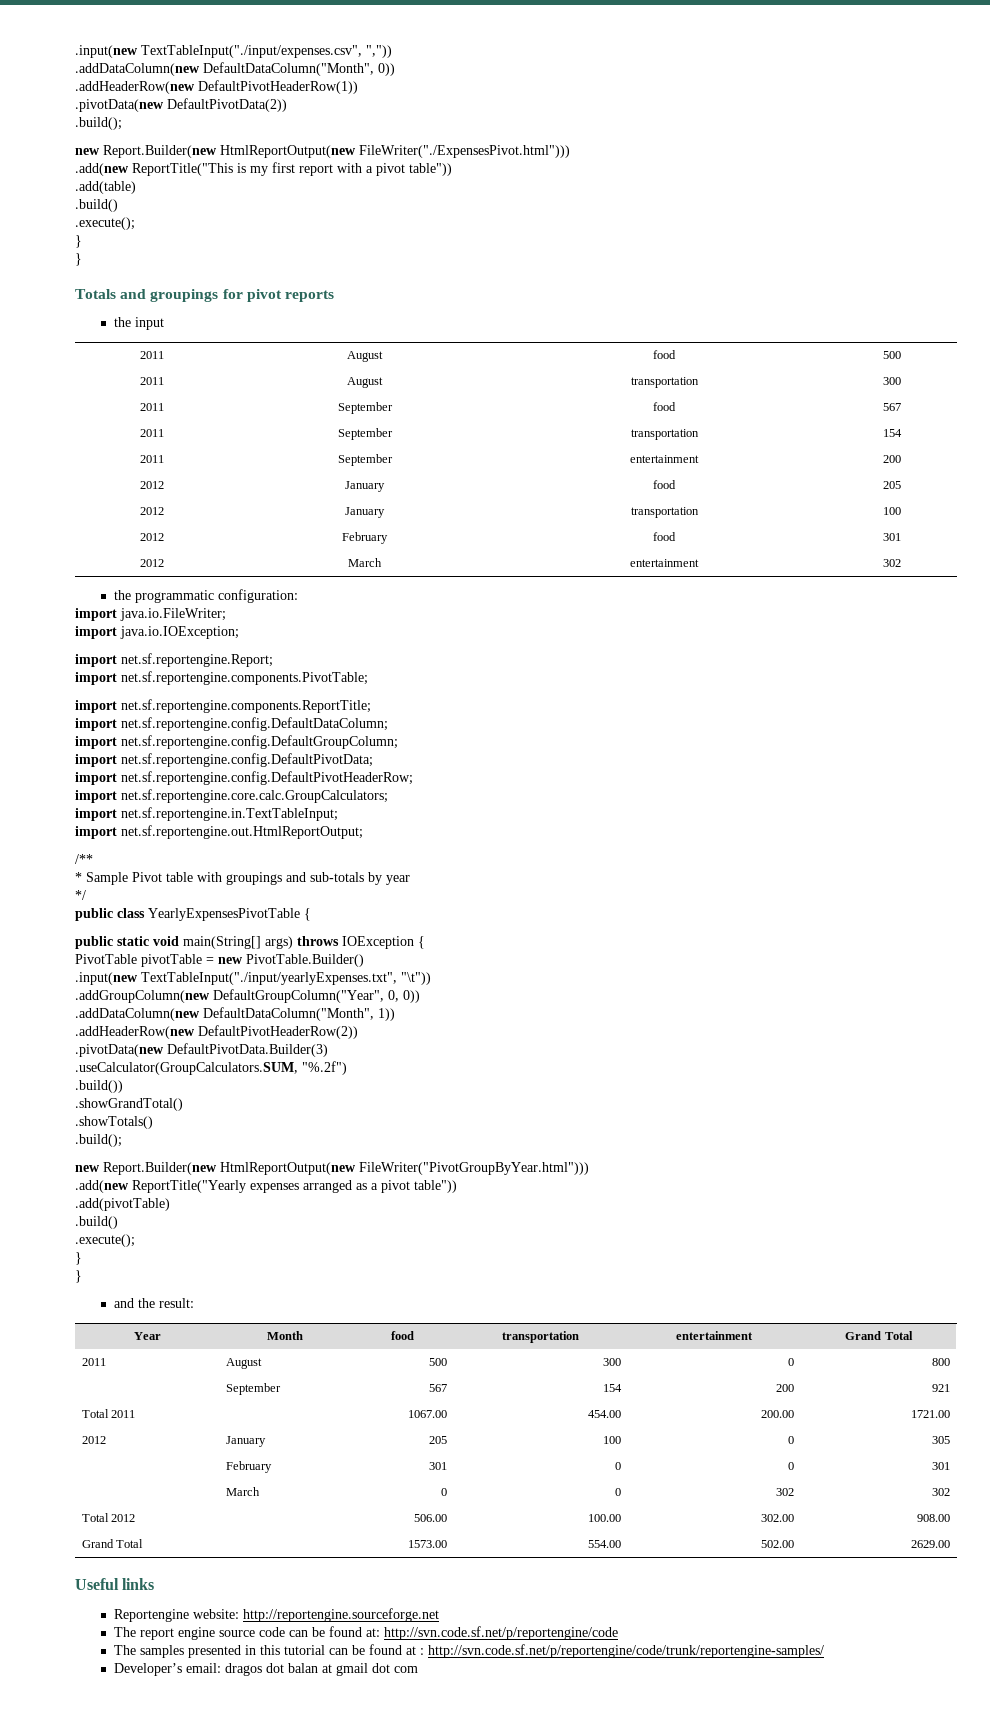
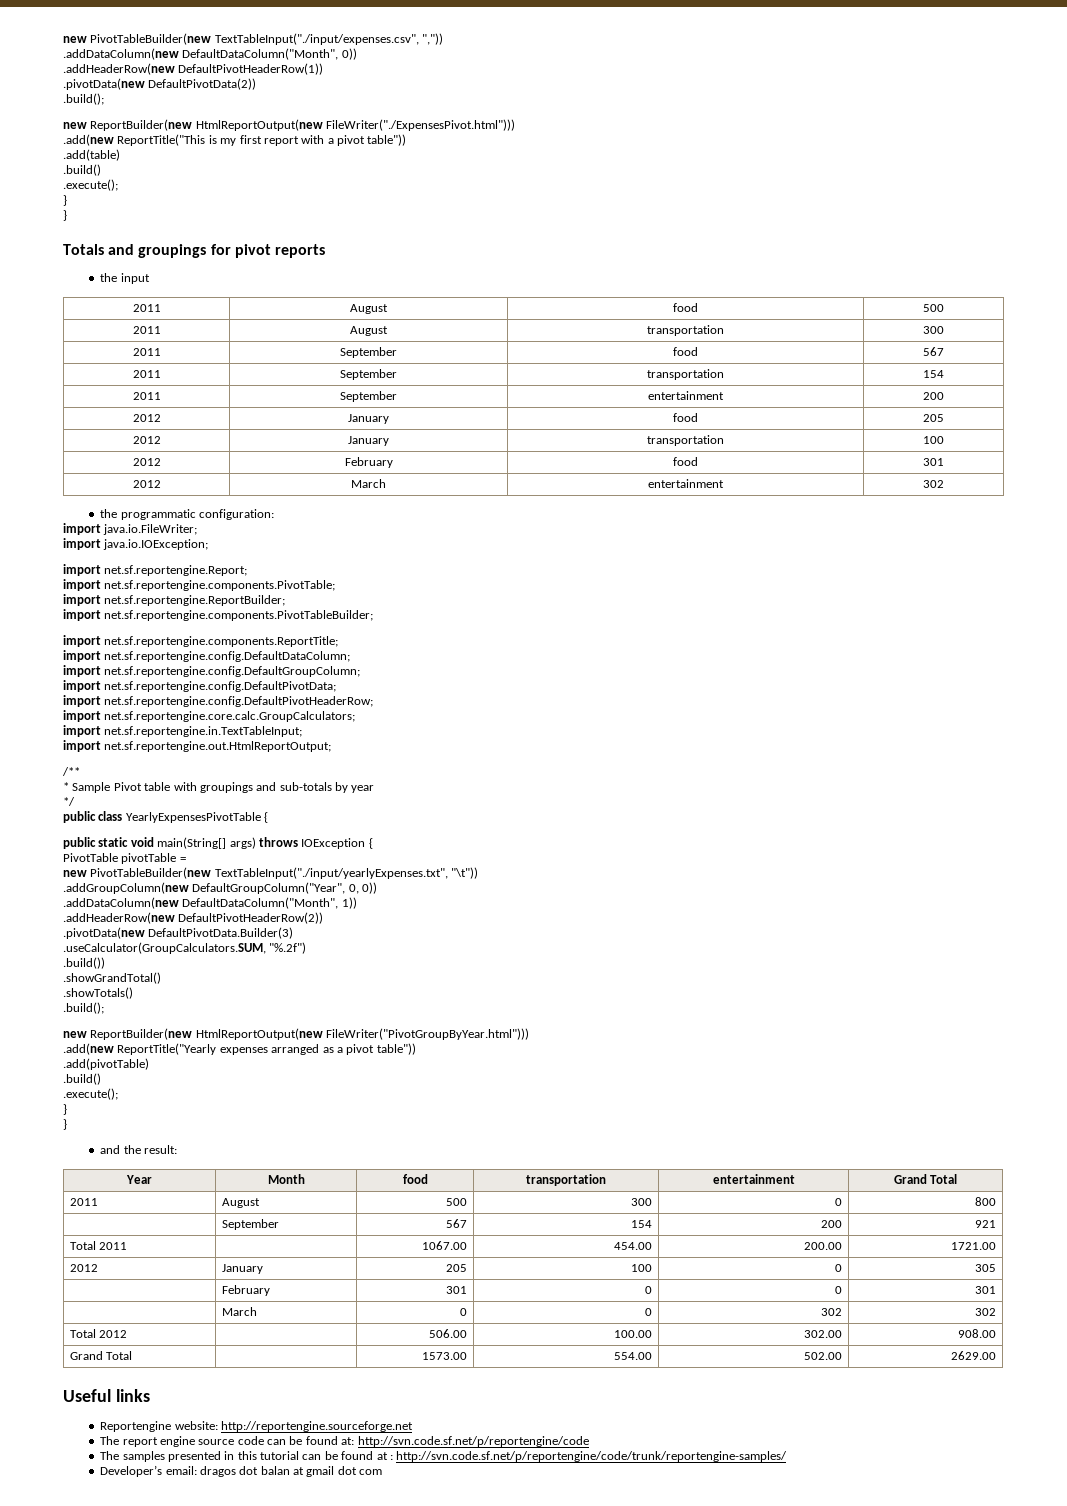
[75,45,138,58] .input(new -> [63,33,212,45] new PivotTableBuilder(new
[103,145,217,158] Report.Builder(new -> [90,119,193,131] ReportBuilder(new
(368, 678) none -> [63,594,286,606] [63,609,374,621] // import net.sf.reportengine.ReportBuilder; // import net.sf.reportengine.components.PivotTableBuilder;
[218,954,364,967] [75,972,138,985] new PivotTable.Builder() // .input(new -> [63,867,212,879] // new PivotTableBuilder(new
[103,1162,217,1175] Report.Builder(new -> [90,1028,193,1040] ReportBuilder(new

